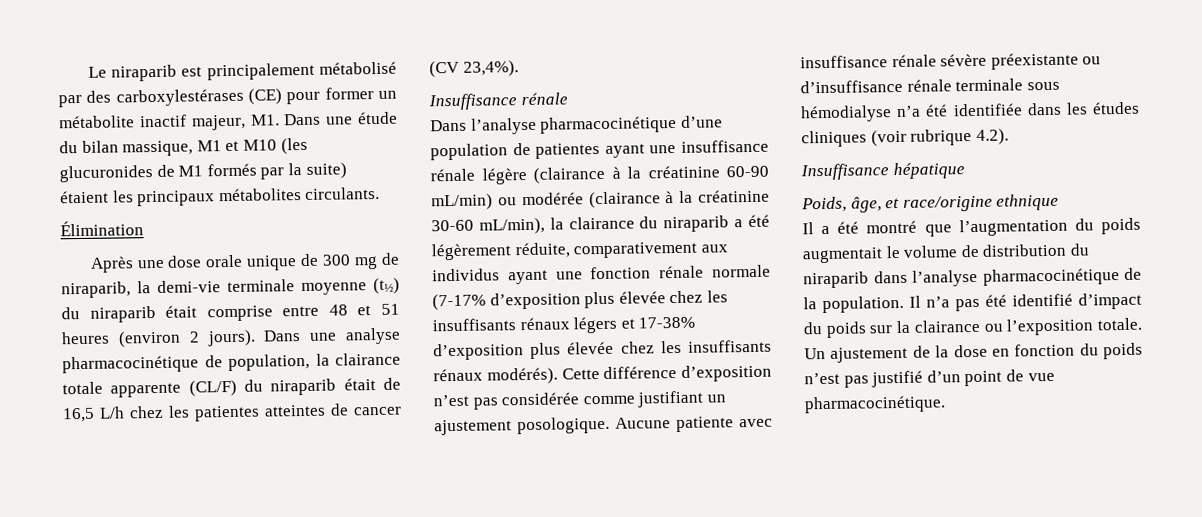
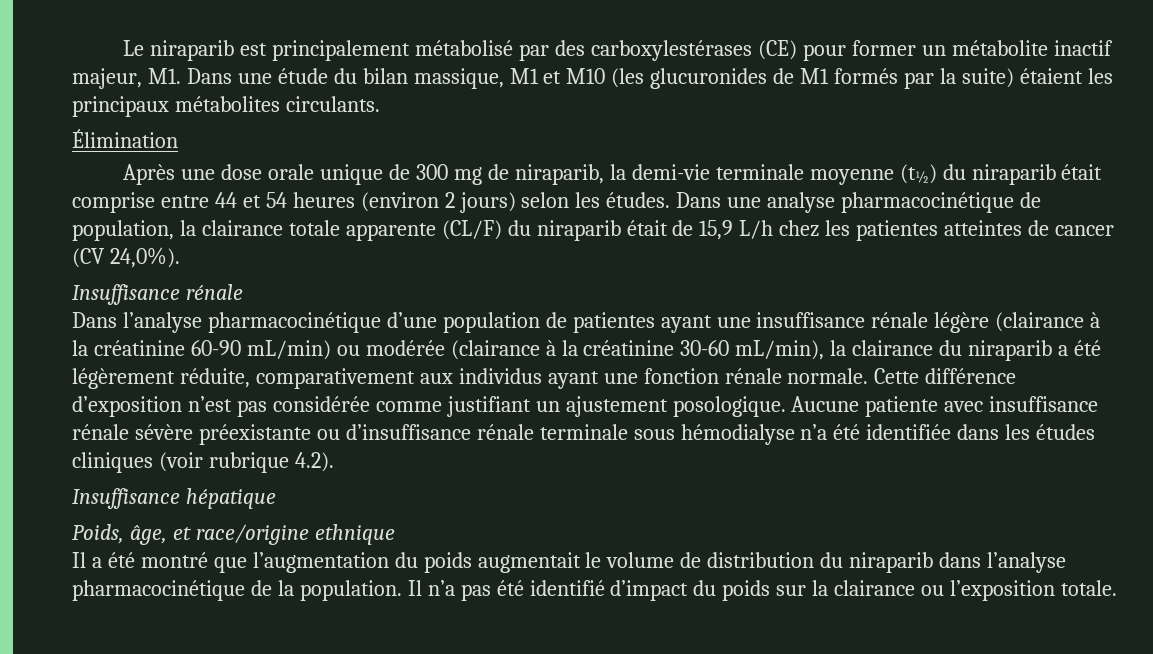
[328,303,400,316] [61,329,256,348] 48 et 51 heures (environ 2 jours). -> [214,192,671,213] 44 et 54 heures (environ 2 jours) selon les études.
[62,407,95,423] 16,5 -> [699,220,734,240] 15,9
[462,60,519,77] 23,4%). -> [109,247,180,268] 24,0%).
[712,264,771,278] [432,290,728,311] [432,316,696,334] [433,339,772,361] [433,367,558,385] normale (7-17% d’exposition plus élevée chez les insuffisants rénaux légers et 17-38% d’exposition plus élevée chez les insuffisants rénaux modérés). -> [787,368,869,384] normale.
[804,342,1143,363] [804,369,1055,388] [804,395,946,414] Un ajustement de la dose en fonction du poids n’est pas justifié d’un point de vue pharmacocinétique. -> (1117, 588) none

